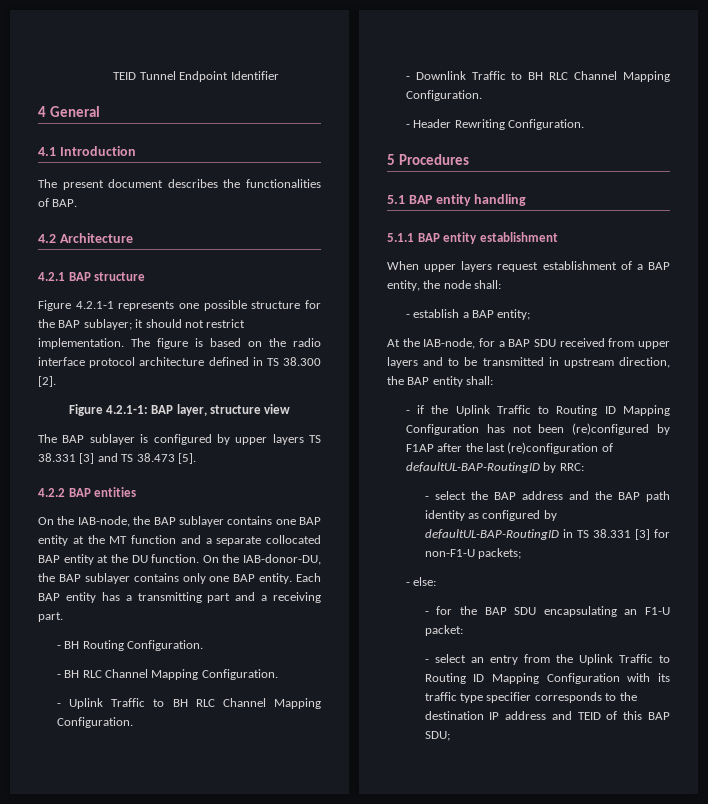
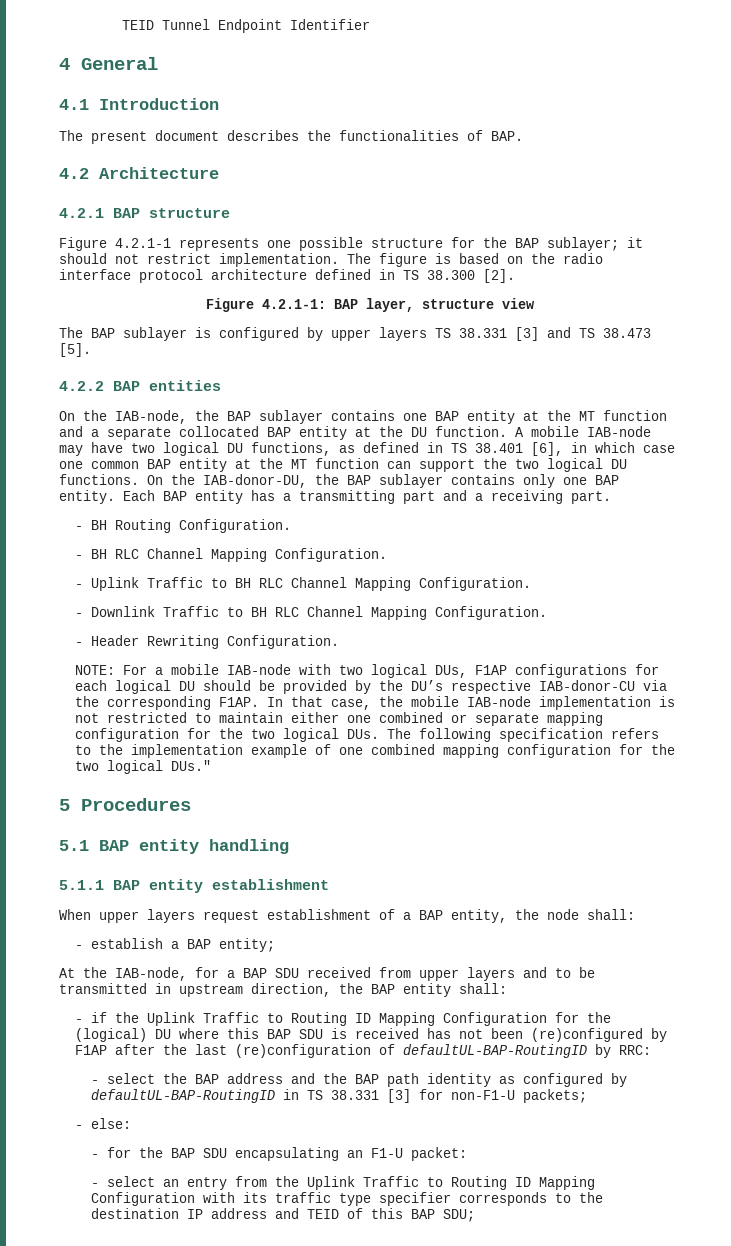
(200, 558) none -> [515,426,651,437] [59,442,675,456] [59,458,627,472] [59,474,139,485] A mobile IAB-node may have two logical DU functions, as defined in TS 38.401 [6], in which case one common BAP entity at the MT function can support the two logical DU functions.
(584, 124) none -> [74,664,659,678] [74,680,667,694] [74,696,675,710] [74,712,603,726] [74,728,659,742] [74,744,675,758] [74,760,211,774] // NOTE: For a mobile IAB-node with two logical DUs, F1AP configurations for each logical DU should be provided by the DU’s respective IAB-donor-CU via the corresponding F1AP. In that case, the mobile IAB-node implementation is not restricted to maintain either one combined or separate mapping configuration for the two logical DUs. The following specification refers to the implementation example of one combined mapping configuration for the two logical DUs."
(479, 429) none -> [554,1012,611,1023] [74,1028,419,1042] for the (logical) DU where this BAP SDU is received

